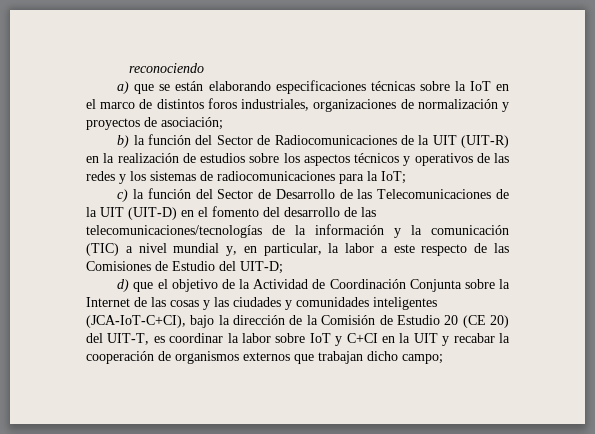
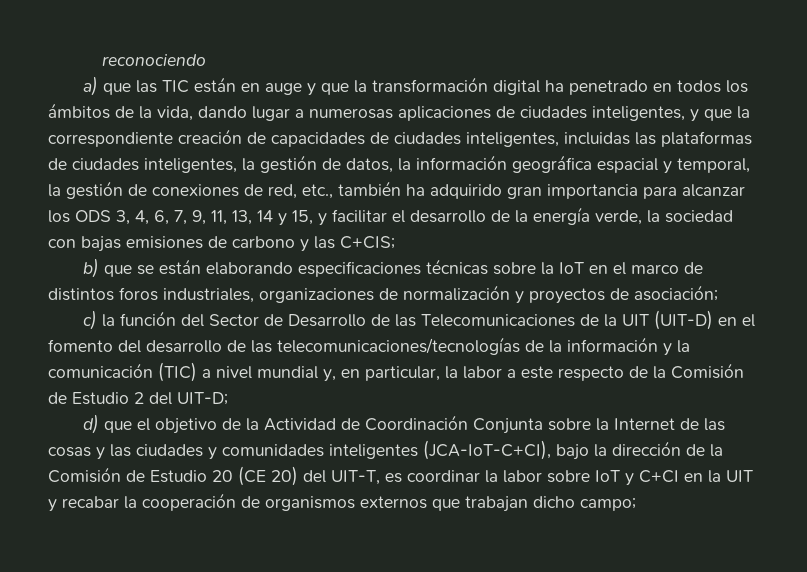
(155, 89) none -> [135,77,748,96] [48,103,750,122] [48,129,752,147] [48,155,750,174] [48,181,745,199] [48,207,733,226] [48,236,395,252] [82,258,132,278] las TIC están en auge y que la transformación digital ha penetrado en todos los ámbitos de la vida, dando lugar a numerosas aplicaciones de ciudades inteligentes, y que la correspondiente creación de capacidades de ciudades inteligentes, incluidas las plataformas de ciudades inteligentes, la gestión de datos, la información geográfica espacial y temporal, la gestión de conexiones de red, etc., también ha adquirido gran importancia para alcanzar los ODS 3, 4, 6, 7, 9, 11, 13, 14 y 15, y facilitar el desarrollo de la energía verde, la sociedad con bajas emisiones de carbono y las C+CIS; // b) que
[117,134,509,148] [86,153,509,166] [86,171,406,184] // b) la función del Sector de Radiocomunicaciones de la UIT (UIT-R) en la realización de estudios sobre los aspectos técnicos y operativos de las redes y los sistemas de radiocomunicaciones para la IoT; -> (718, 293) none
[494,243,510,253] [86,261,215,271] las Comisiones de Estudio -> [653,363,744,379] [48,392,144,405] la Comisión de Estudio 2

